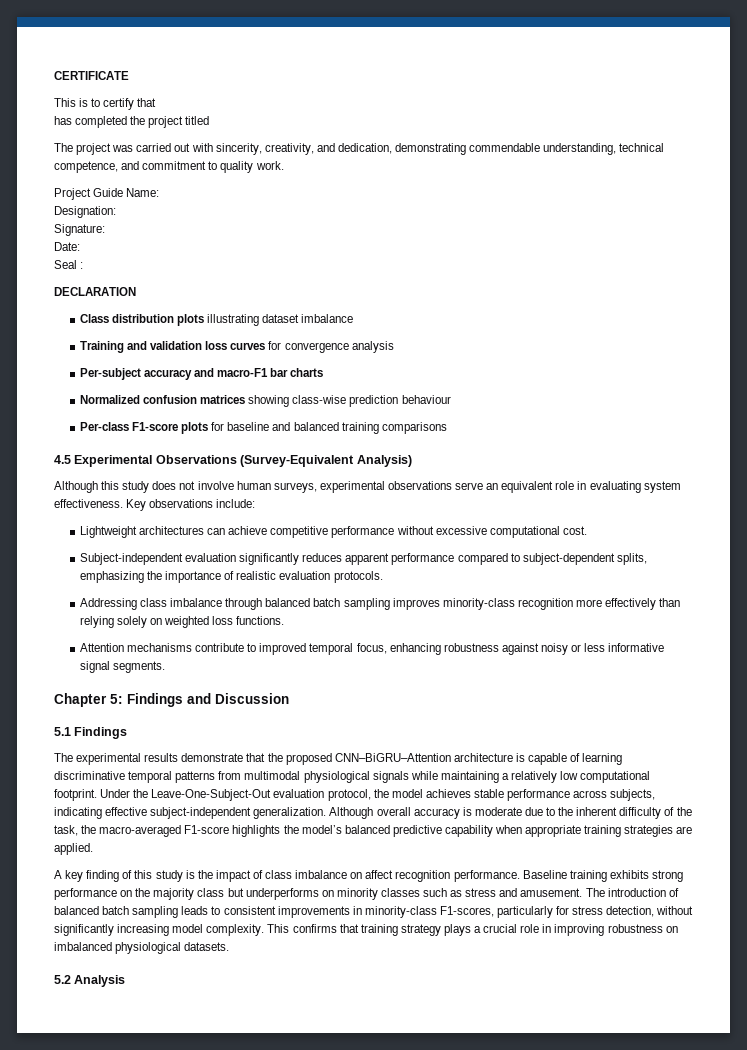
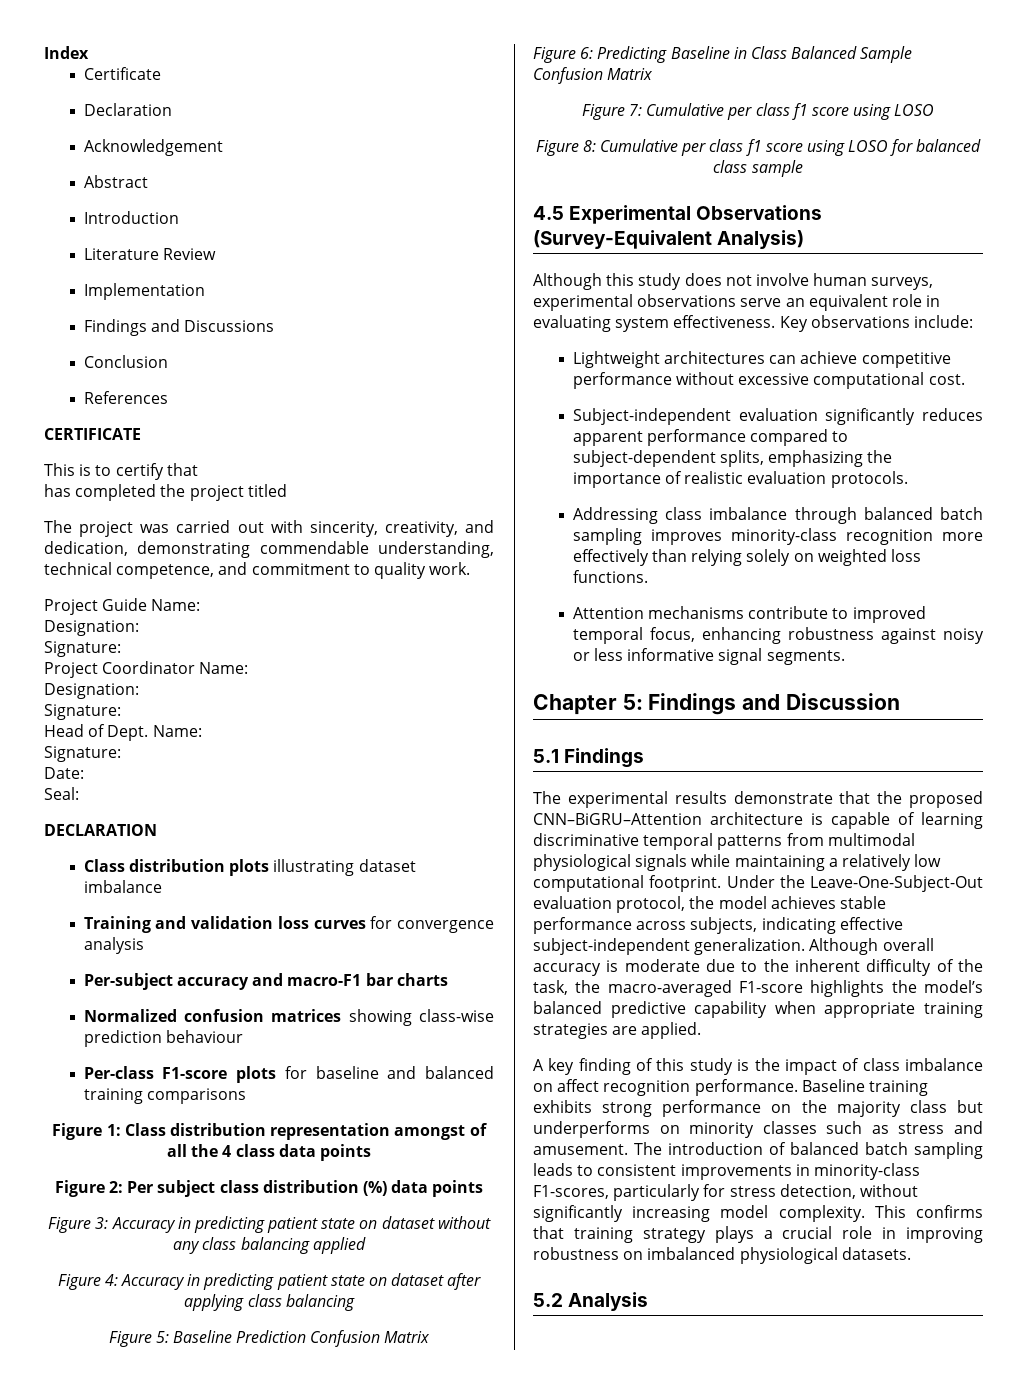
(54, 75) none -> [44,46,89,59] [83,67,161,80] [83,103,172,116] [83,139,223,156] [83,175,148,188] [83,211,179,224] [83,248,216,260] [83,283,205,300] [83,319,275,336] [83,355,168,368] [83,391,168,404] Index // Certificate // Declaration // Acknowledgement // Abstract // Introduction // Literature Review // Implementation // Findings and Discussions // Conclusion // References //
(105, 230) none -> [44,661,249,678] [44,683,139,699] [44,704,121,720] [44,724,202,741] [44,746,121,762] // Project Coordinator Name: // Designation: // Signature: // Head of Dept. Name: // Signature:
[54,260,84,269] Seal : -> [44,787,79,800] Seal:
(447, 428) none -> [52,1123,487,1140] [167,1144,371,1161] [54,1180,484,1197] [48,1216,491,1233] [173,1237,366,1254] [57,1273,482,1290] [184,1294,355,1311] [108,1330,431,1347] [533,46,913,63] [533,67,654,84] [581,103,935,120] [535,139,982,156] [713,160,803,177] // Figure 1: Class distribution representation amongst of all the 4 class data points // Figure 2: Per subject class distribution (%) data points // Figure 3: Accuracy in predicting patient state on dataset without any class balancing applied // Figure 4: Accuracy in predicting patient state on dataset after applying class balancing // Figure 5: Baseline Prediction Confusion Matrix // Figure 6: Predicting Baseline in Class Balanced Sample Confusion Matrix // Figure 7: Cumulative per class f1 score using LOSO // Figure 8: Cumulative per class f1 score using LOSO for balanced class sample

